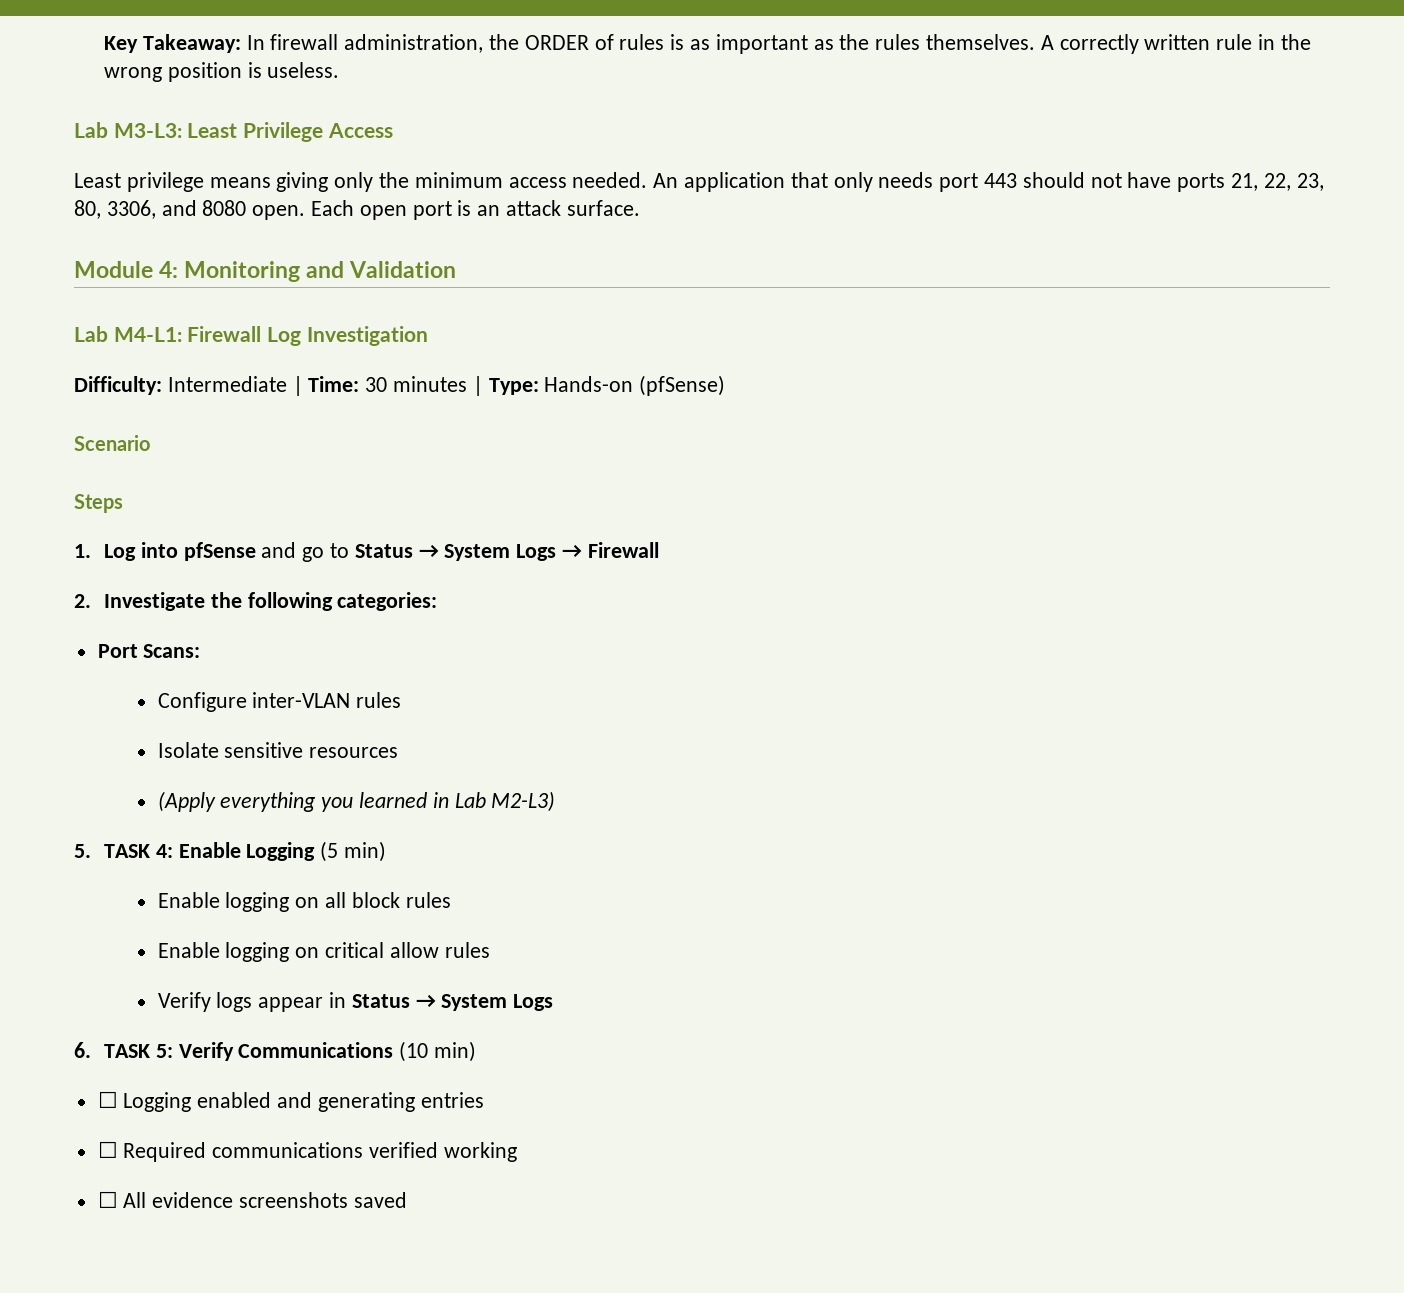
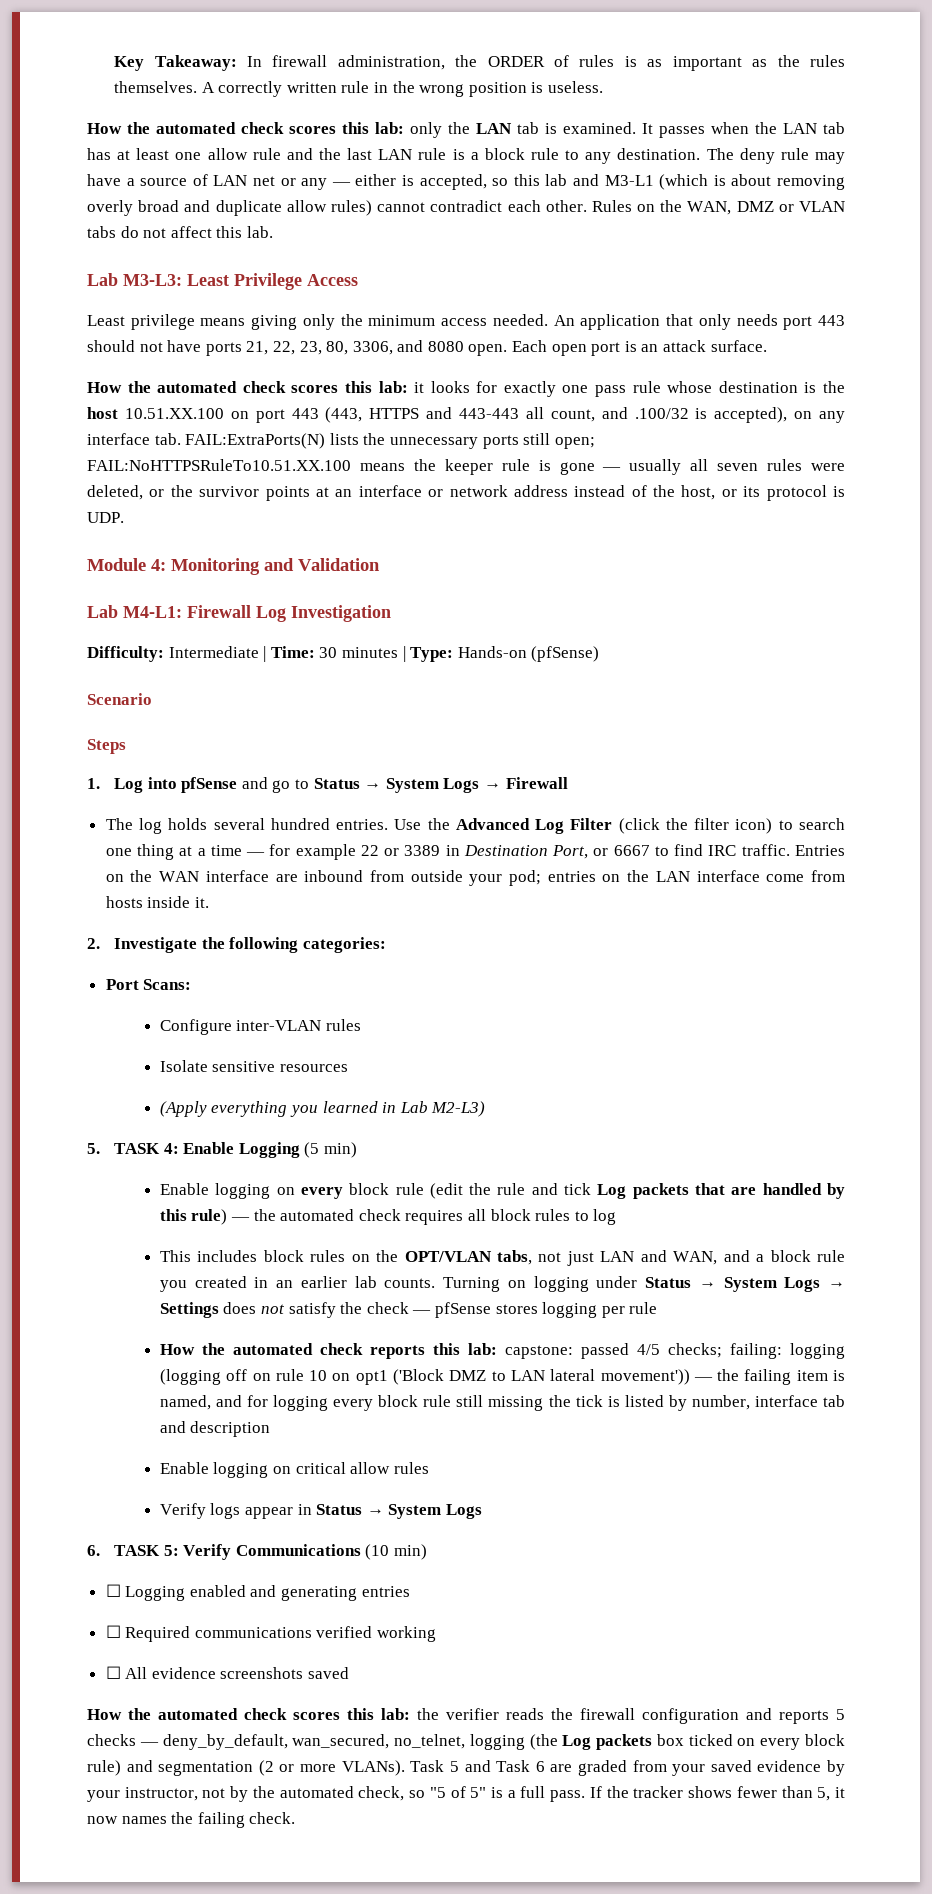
(340, 70) none -> [87,122,845,138] [87,148,845,164] [87,174,846,190] [87,200,845,216] [87,226,273,238] // How the automated check scores this lab: only the LAN tab is examined. It passes when the LAN tab has at least one allow rule and the last LAN rule is a block rule to any destination. The deny rule may have a source of LAN net or any — either is accepted, so this lab and M3-L1 (which is about removing overly broad and duplicate allow rules) cannot contradict each other. Rules on the WAN, DMZ or VLAN tabs do not affect this lab.
(640, 208) none -> [87,381,845,397] [87,407,845,423] [87,433,595,449] [87,459,845,475] [87,485,846,501] [87,512,124,523] // How the automated check scores this lab: it looks for exactly one pass rule whose destination is the host 10.51.XX.100 on port 443 (443, HTTPS and 443-443 all count, and .100/32 is accepted), on any interface tab. FAIL:ExtraPorts(N) lists the unnecessary ports still open; FAIL:NoHTTPSRuleTo10.51.XX.100 means the keeper rule is gone — usually all seven rules were deleted, or the survivor points at an interface or network address instead of the host, or its protocol is UDP.
(659, 550) none -> [105,818,845,834] [105,844,845,860] [105,870,845,886] [105,896,209,908] // The log holds several hundred entries. Use the Advanced Log Filter (click the filter icon) to search one thing at a time — for example 22 or 3389 in Destination Port, or 6667 to find IRC traffic. Entries on the WAN interface are inbound from outside your pod; entries on the LAN interface come from hosts inside it.
[324,892,451,908] all block rules -> [300,1183,845,1199] [159,1209,617,1225] [159,1250,845,1266] [159,1276,845,1292] [159,1302,658,1318] [159,1343,845,1359] [159,1369,845,1385] [159,1395,845,1411] [159,1421,271,1437] every block rule (edit the rule and tick Log packets that are handled by this rule) — the automated check requires all block rules to log // This includes block rules on the OPT/VLAN tabs, not just LAN and WAN, and a block rule you created in an earlier lab counts. Turning on logging under Status → System Logs → Settings does not satisfy the check — pfSense stores logging per rule // How the automated check reports this lab: capstone: passed 4/5 checks; failing: logging (logging off on rule 10 on opt1 ('Block DMZ to LAN lateral movement')) — the failing item is named, and for logging every block rule still missing the tick is listed by number, interface tab and description
(407, 1200) none -> [87,1708,845,1724] [87,1734,845,1750] [87,1760,845,1776] [87,1786,846,1802] [87,1812,296,1828] // How the automated check scores this lab: the verifier reads the firewall configuration and reports 5 checks — deny_by_default, wan_secured, no_telnet, logging (the Log packets box ticked on every block rule) and segmentation (2 or more VLANs). Task 5 and Task 6 are graded from your saved evidence by your instructor, not by the automated check, so "5 of 5" is a full pass. If the tracker shows fewer than 5, it now names the failing check.

